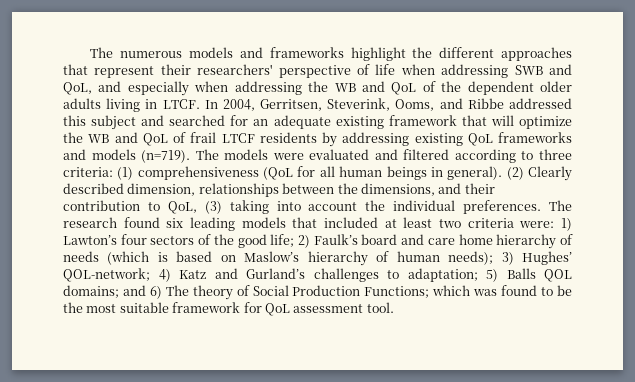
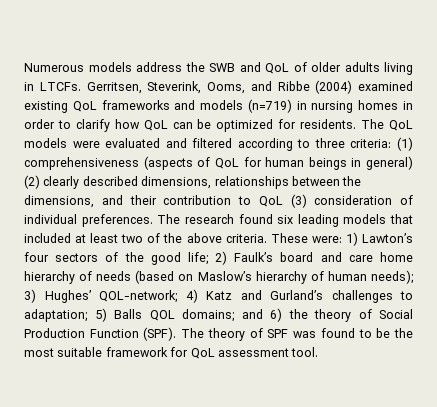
[90,47,572,61] [63,64,572,78] [63,81,534,96] The numerous models and frameworks highlight the different approaches that represent their researchers' perspective of life when addressing SWB and QoL, and especially when addressing the WB and QoL of the dependent -> [24,62,307,74] Numerous models address the SWB and QoL of
[162,99,255,111] LTCF. In 2004, -> [39,82,81,91] LTCFs.
[509,98,572,109] [63,115,572,130] [63,132,410,147] addressed this subject and searched for an adequate existing framework that will optimize the WB and QoL of frail LTCF residents by addressing -> [315,80,413,94] (2004) examined
[141,149,219,163] (n=719). The -> [247,99,413,113] [24,119,414,132] (n=719) in nursing homes in order to clarify how QoL can be optimized for residents. The QoL
[263,166,572,181] [63,183,196,196] (QoL for all human beings in general). (2) Clearly described dimension, -> [143,156,413,170] [24,175,212,189] (aspects of QoL for human beings in general) (2) clearly described dimensions,
[167,200,386,214] QoL, (3) taking into account the -> [258,194,413,208] QoL (3) consideration of
[467,218,514,228] criteria -> [147,233,308,243] of the above criteria. These
[107,251,213,265] (which is based -> [135,270,175,284] (based
[165,285,189,296] The -> [288,309,308,319] the
[364,285,471,298] Functions; which -> [89,327,289,341] Function (SPF). The theory of SPF

